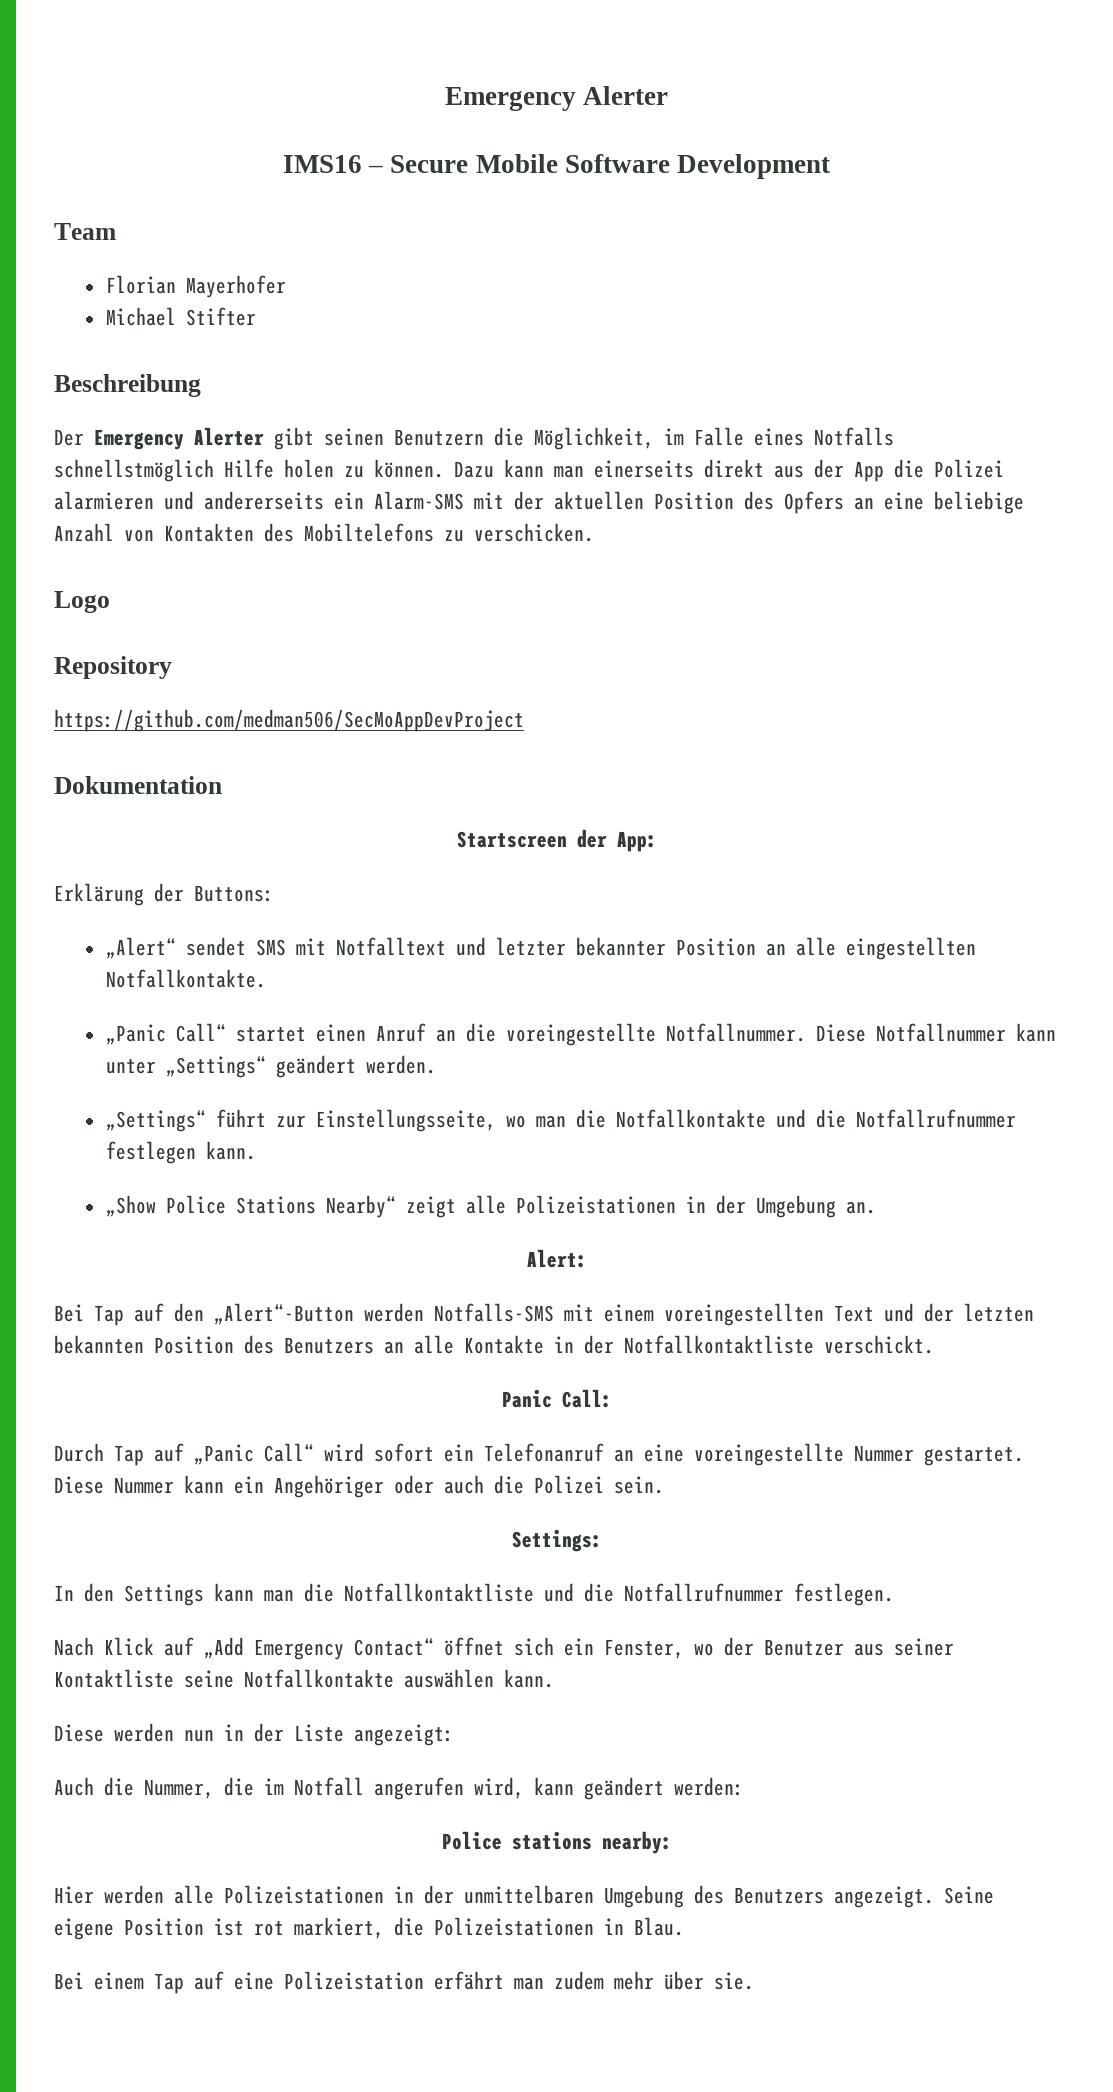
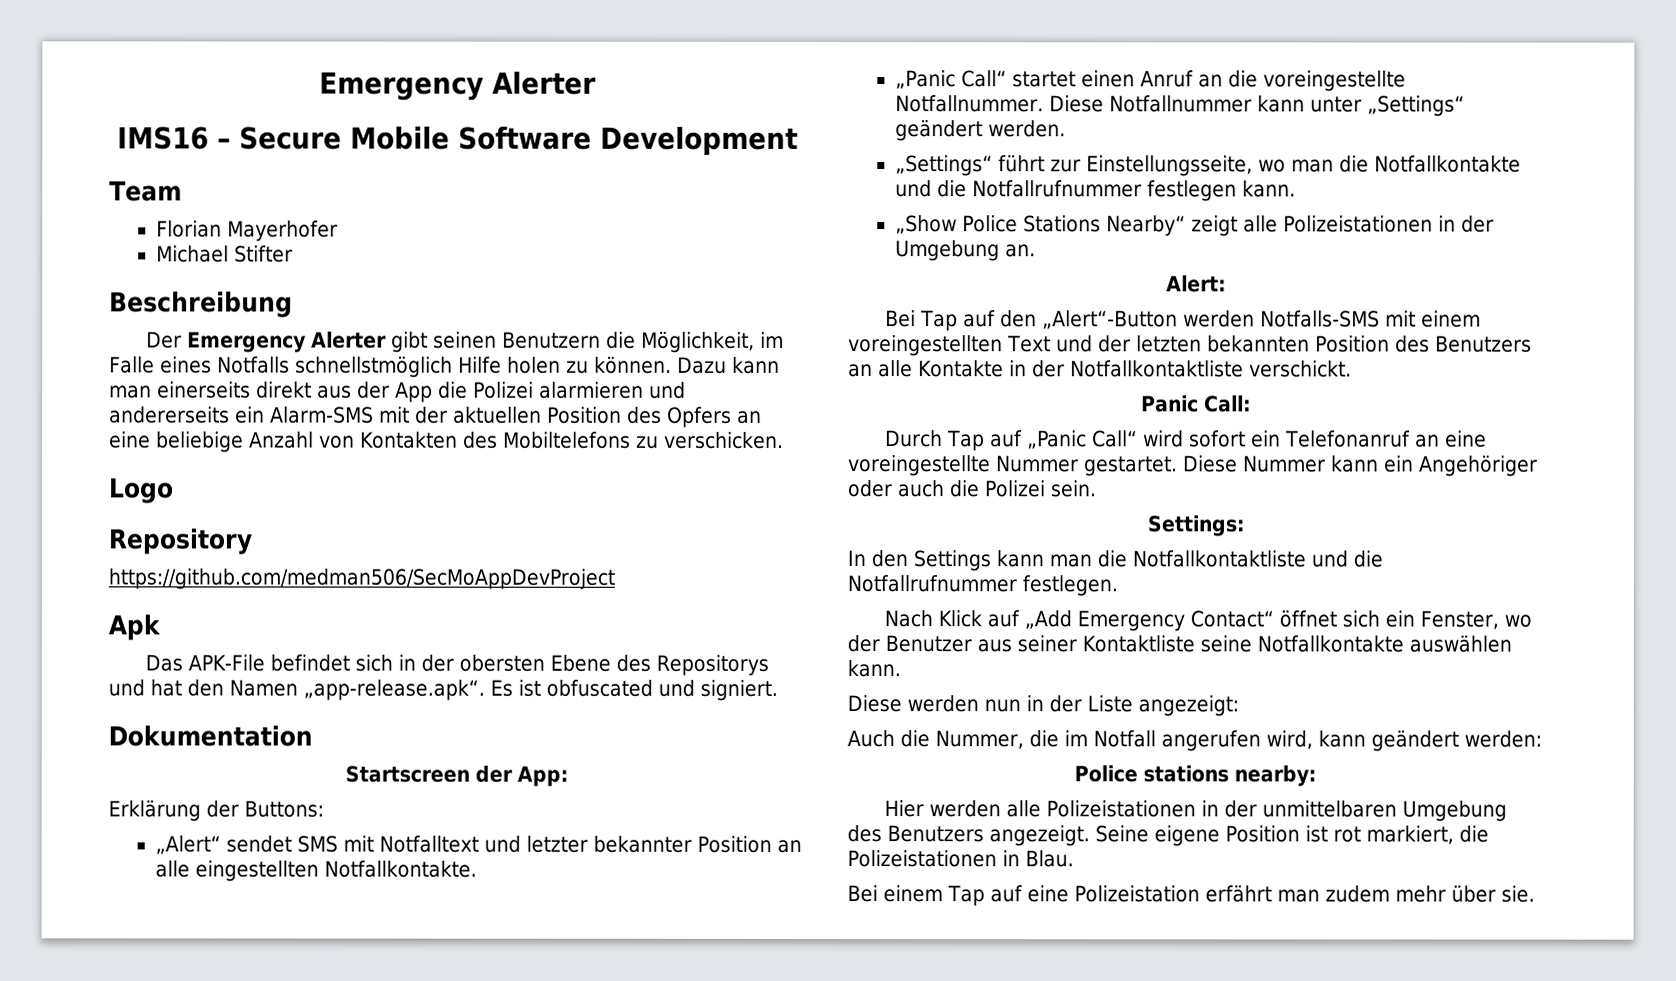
(524, 720) none -> [108,614,161,641] [144,654,769,676] [108,679,778,701] // Apk // Das APK-File befindet sich in der obersten Ebene des Repositorys und hat den Namen „app-release.apk“. Es ist obfuscated und signiert.

